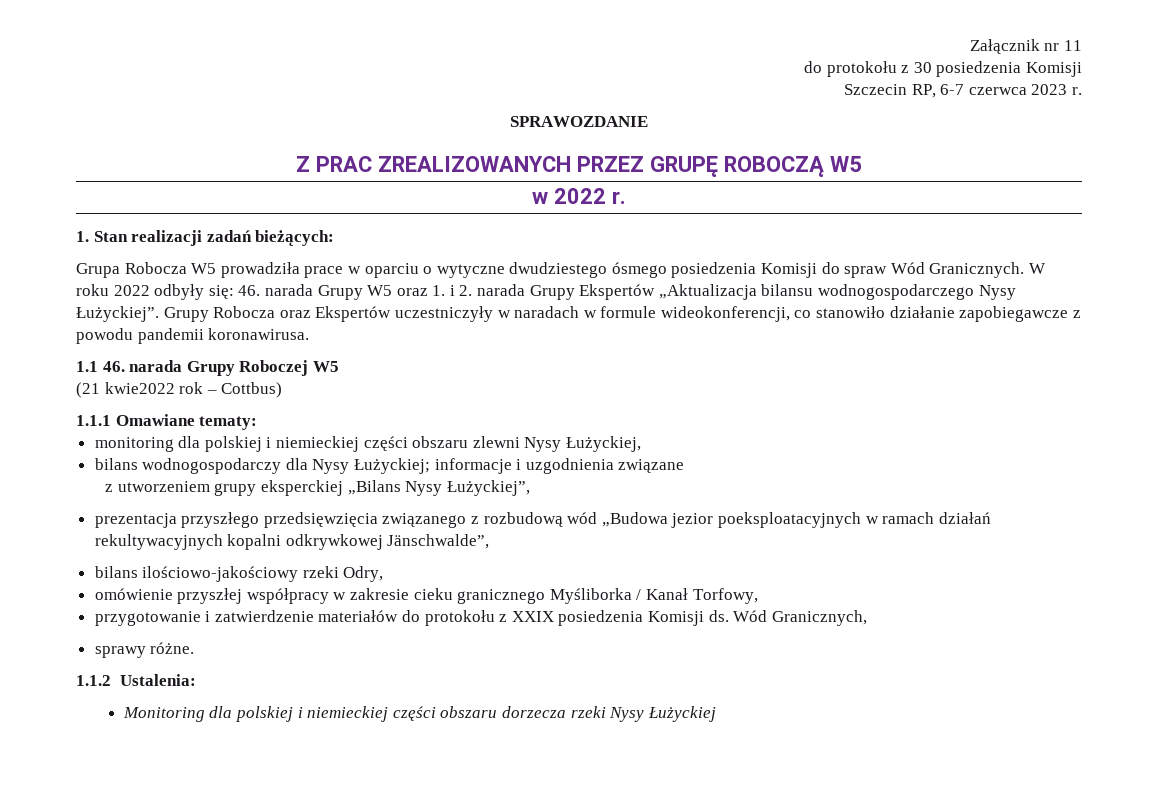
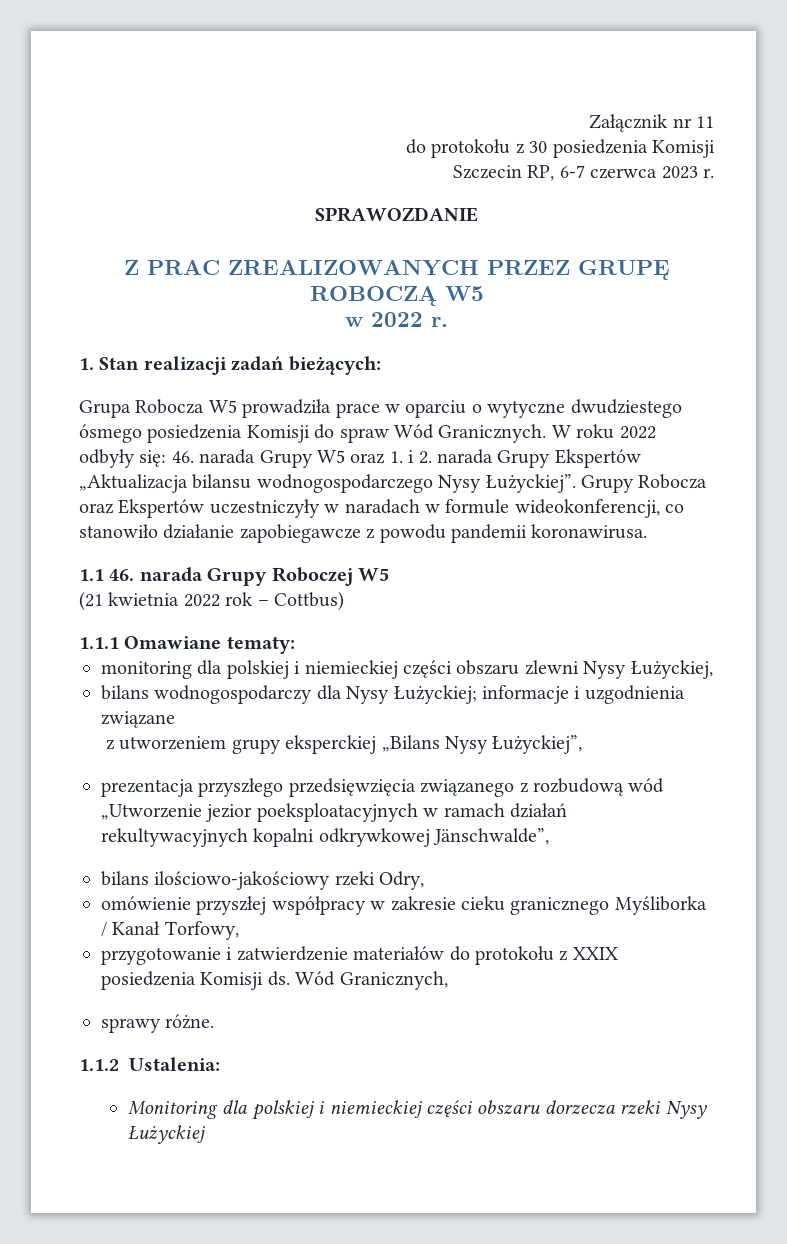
[104,382,175,394] kwie2022 -> [108,592,220,607] kwietnia 2022
[601,512,668,527] „Budowa -> [101,804,202,820] „Utworzenie

